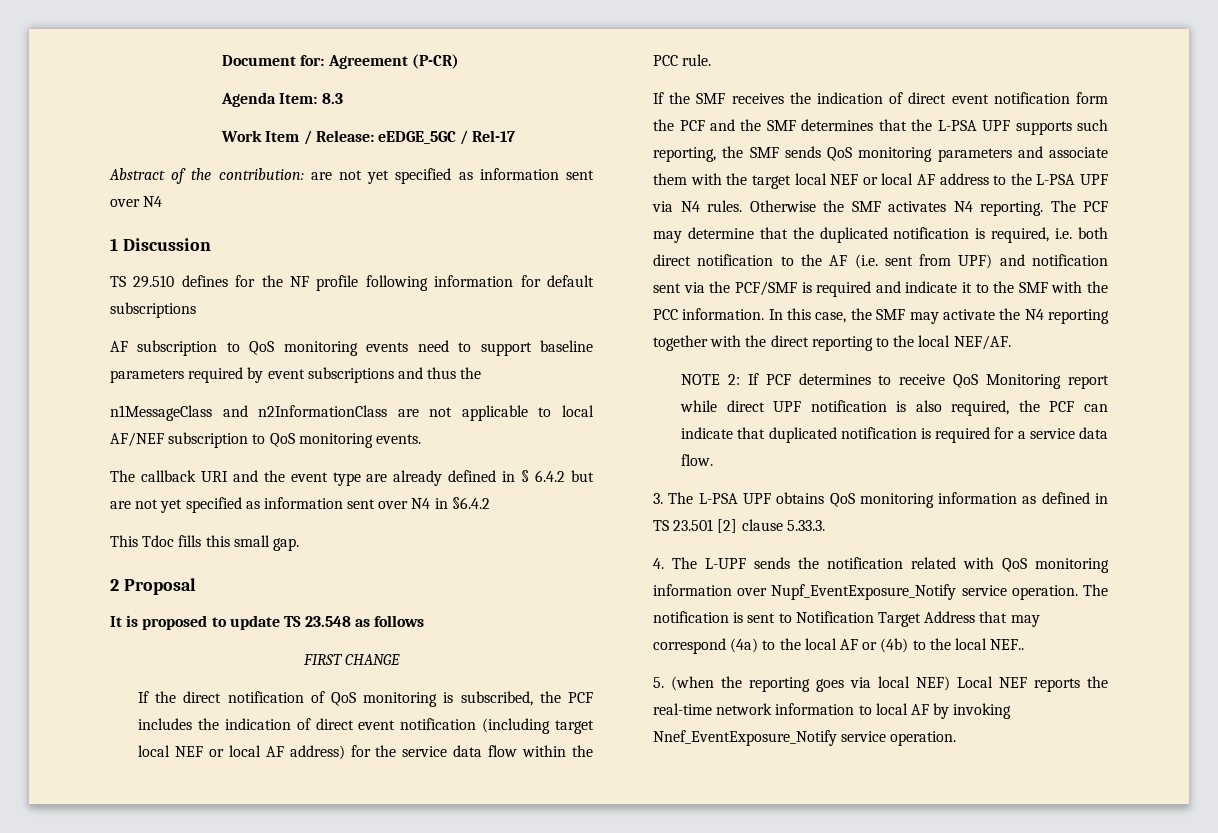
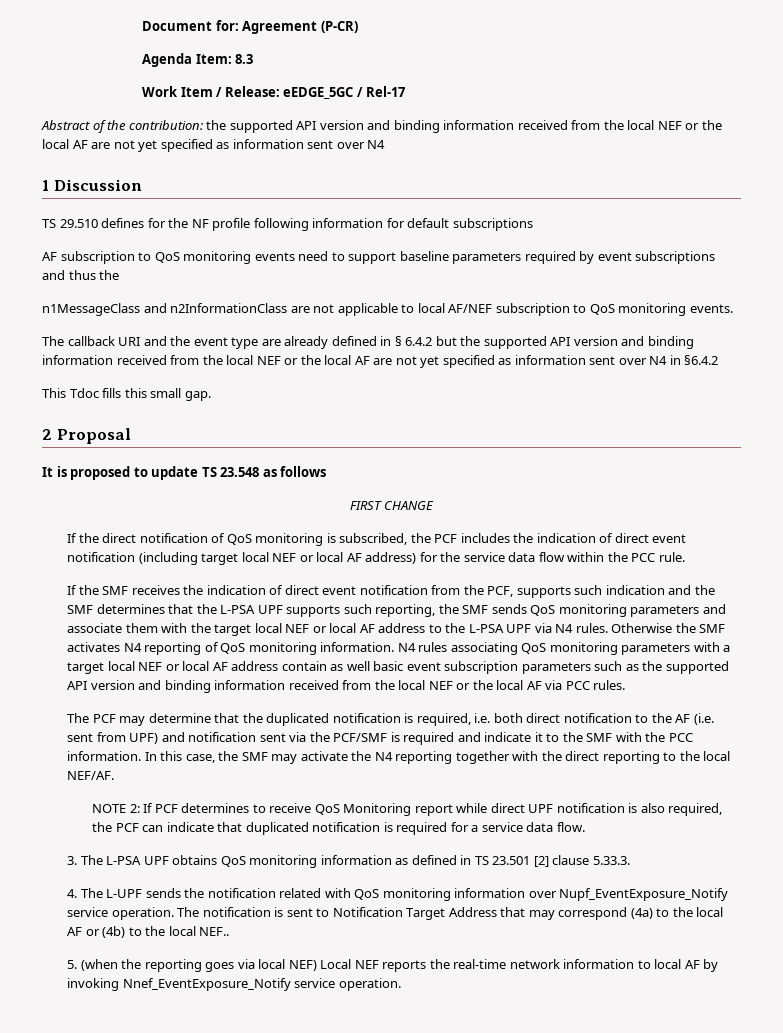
(304, 174) none -> [206,120,722,133] [42,139,88,149] the supported API version and binding information received from the local NEF or the local AF
(594, 476) none -> [460,336,694,349] [42,355,370,365] the supported API version and binding information received from the local NEF or the local AF
[1076,92,1108,104] [653,119,705,131] form the PCF -> [431,585,665,598] from the PCF, supports such indication
[980,201,1044,216] reporting. -> [144,642,731,655] [67,661,729,674] [67,680,626,693] reporting of QoS monitoring information. N4 rules associating QoS monitoring parameters with a target local NEF or local AF address contain as well basic event subscription parameters such as the supported API version and binding information received from the local NEF or the local AF via PCC rules. //

